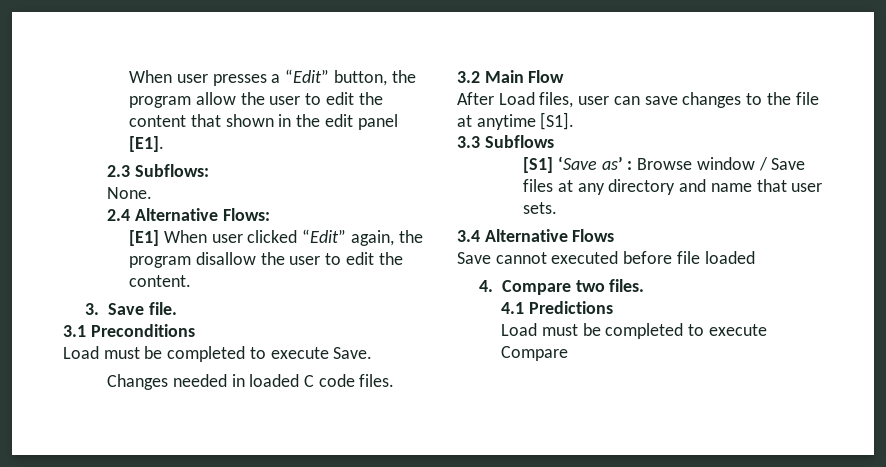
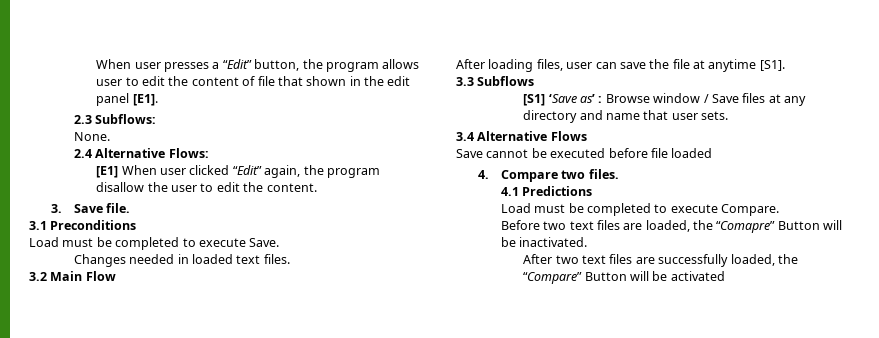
[195,92,265,105] allow the -> [382,59,420,69] allows
(187, 121) none -> [242,76,275,86] of file
[304,374,355,387] C code -> [236,255,261,264] text
[498,92,535,105] Load -> [488,59,534,72] loading
[682,92,763,108] changes to -> (646, 65) none
(547, 258) none -> [531,148,547,158] be
[501,346,569,361] Compare -> [721,204,780,216] [500,220,843,233] [500,237,588,247] [523,254,798,267] [523,271,725,284] Compare. // Before two text files are loaded, the “Comapre” Button will be inactivated. // After two text files are successfully loaded, the “Compare” Button will be activated

